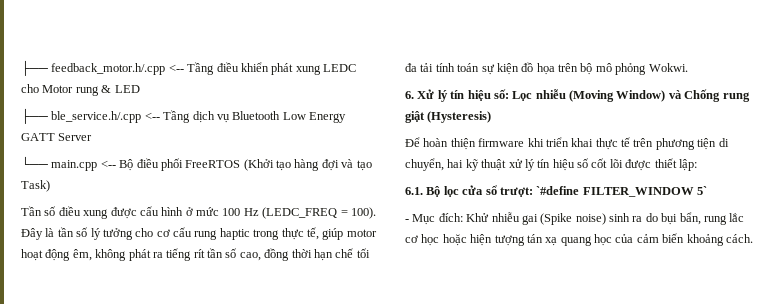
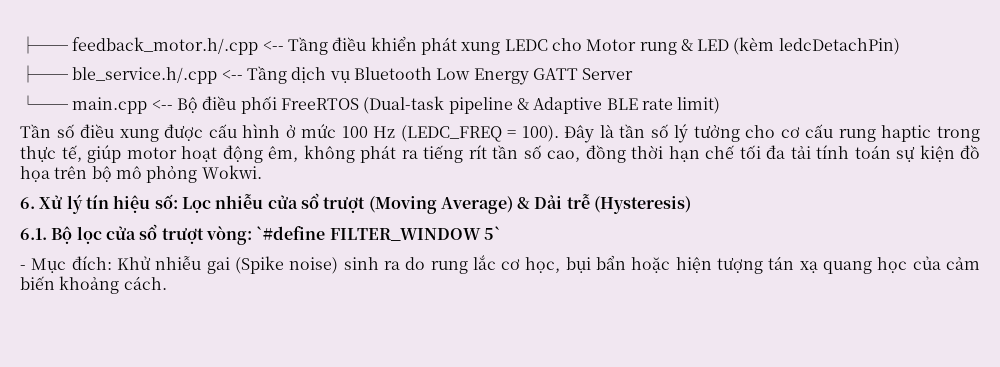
(140, 89) none -> [733,37,900,55] (kèm ledcDetachPin)
[243,159,372,171] [21,180,50,192] (Khởi tạo hàng đợi và tạo Task) -> [363,96,721,114] (Dual-task pipeline & Adaptive BLE rate limit)
[569,89,750,102] [405,111,492,123] [405,137,729,150] [405,158,697,171] (Moving Window) và Chống rung giật (Hysteresis) // Để hoàn thiện firmware khi triển khai thực tế trên phương tiện di chuyển, hai kỹ thuật xử lý tín hiệu số cốt lõi được thiết lập: -> [267,193,692,214] cửa sổ trượt (Moving Average) & Dải trễ (Hysteresis)
[499,187,533,197] trượt: -> [161,226,252,245] trượt vòng:
[661,212,701,225] bụi bẩn, -> (426, 263) none
[421,234,440,246] học -> [525,255,627,273] học, bụi bẩn

